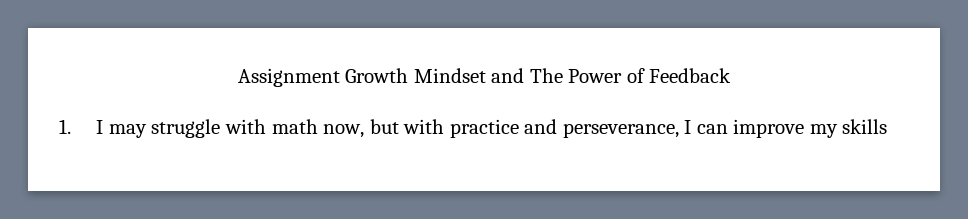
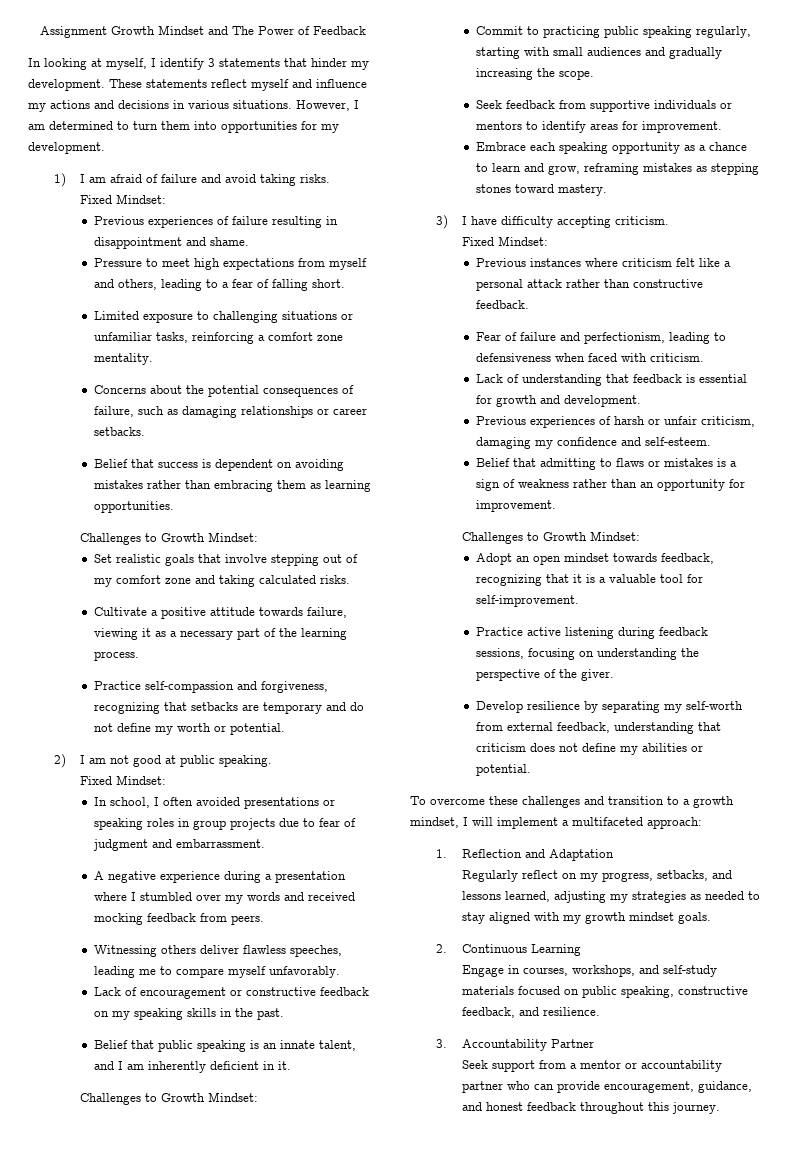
[59,119,888,138] 1. I may struggle with math now, but with practice and perseverance, I can improve my skills -> [28,58,369,70] [28,79,367,91] [28,100,359,112] [28,121,339,133] [28,142,105,154] [53,173,330,187] [79,194,166,204] [94,216,339,228] [94,237,250,249] [94,258,368,270] [94,279,346,291] [94,311,354,323] [94,332,344,344] [94,353,154,365] [94,385,355,397] [94,406,368,418] [94,427,146,436] [94,459,345,471] [94,480,372,492] [94,501,175,513] [79,532,258,545] [94,554,359,566] [94,575,351,587] [94,607,348,619] [94,628,348,640] [94,651,140,661] [94,681,329,693] [94,702,365,714] [94,723,286,735] [53,754,272,768] [79,775,166,785] [94,797,336,809] [94,818,357,830] [93,839,266,851] [94,871,347,883] [94,892,356,904] [94,913,265,925] [94,945,343,957] [94,966,341,978] [94,987,370,999] [94,1008,285,1020] [94,1040,357,1052] [94,1061,292,1073] [79,1092,258,1105] [476,26,752,38] [476,47,723,59] [476,68,595,80] [476,100,733,112] [476,121,723,133] [476,142,748,154] [476,163,760,175] [476,184,608,196] [435,215,669,229] [461,236,548,246] [476,258,732,267] [476,279,704,291] [476,300,530,309] [476,332,727,344] [476,353,705,362] [476,374,748,386] [476,395,642,407] [476,416,756,428] [476,437,712,449] [476,458,738,470] [476,479,746,491] [476,500,557,512] [461,531,640,544] [476,553,715,565] [476,574,704,586] [476,595,580,607] [476,627,709,639] [476,648,700,660] [476,669,615,681] [476,701,744,713] [476,722,722,734] [476,743,704,755] [476,764,532,776] [410,796,734,808] [410,817,702,829] [435,849,614,861] [461,870,732,882] [461,891,760,903] [461,912,711,924] [435,944,581,956] [461,965,717,977] [461,986,748,998] [461,1007,600,1018] [435,1039,594,1051] [461,1060,722,1072] [461,1081,752,1093] [461,1102,720,1114] In looking at myself, I identify 3 statements that hinder my development. These statements reflect myself and influence my actions and decisions in various situations. However, I am determined to turn them into opportunities for my development. // 1) I am afraid of failure and avoid taking risks. // Fixed Mindset: // Previous experiences of failure resulting in disappointment and shame. // Pressure to meet high expectations from myself and others, leading to a fear of falling short. // Limited exposure to challenging situations or unfamiliar tasks, reinforcing a comfort zone mentality. // Concerns about the potential consequences of failure, such as damaging relationships or career setbacks. // Belief that success is dependent on avoiding mistakes rather than embracing them as learning opportunities. // Challenges to Growth Mindset: // Set realistic goals that involve stepping out of my comfort zone and taking calculated risks. // Cultivate a positive attitude towards failure, viewing it as a necessary part of the learning process. // Practice self-compassion and forgiveness, recognizing that setbacks are temporary and do not define my worth or potential. // 2) I am not good at public speaking. // Fixed Mindset: // In school, I often avoided presentations or speaking roles in group projects due to fear of judgment and embarrassment. // A negative experience during a presentation where I stumbled over my words and received mocking feedback from peers. // Witnessing others deliver flawless speeches, leading me to compare myself unfavorably. // Lack of encouragement or constructive feedback on my speaking skills in the past. // Belief that public speaking is an innate talent, and I am inherently deficient in it. // Challenges to Growth Mindset: // Commit to practicing public speaking regularly, starting with small audiences and gradually increasing the scope. // Seek feedback from supportive individuals or mentors to identify areas for improvement. // Embrace each speaking opportunity as a chance to learn and grow, reframing mistakes as stepping stones toward mastery. // 3) I have difficulty accepting criticism. // Fixed Mindset: // Previous instances where criticism felt like a personal attack rather than constructive feedback. // Fear of failure and perfectionism, leading to defensiveness when faced with criticism. // Lack of understanding that feedback is essential for growth and development. // Previous experiences of harsh or unfair criticism, damaging my confidence and self-esteem. // Belief that admitting to flaws or mistakes is a sign of weakness rather than an opportunity for improvement. // Challenges to Growth Mindset: // Adopt an open mindset towards feedback, recognizing that it is a valuable tool for self-improvement. // Practice active listening during feedback sessions, focusing on understanding the perspective of the giver. // Develop resilience by separating my self-worth from external feedback, understanding that criticism does not define my abilities or potential. // To overcome these challenges and transition to a growth mindset, I will implement a multifaceted approach: // 1. Reflection and Adaptation // Regularly reflect on my progress, setbacks, and lessons learned, adjusting my strategies as needed to stay aligned with my growth mindset goals. // 2. Continuous Learning // Engage in courses, workshops, and self-study materials focused on public speaking, constructive feedback, and resilience. // 3. Accountability Partner // Seek support from a mentor or accountability partner who can provide encouragement, guidance, and honest feedback throughout this journey.

